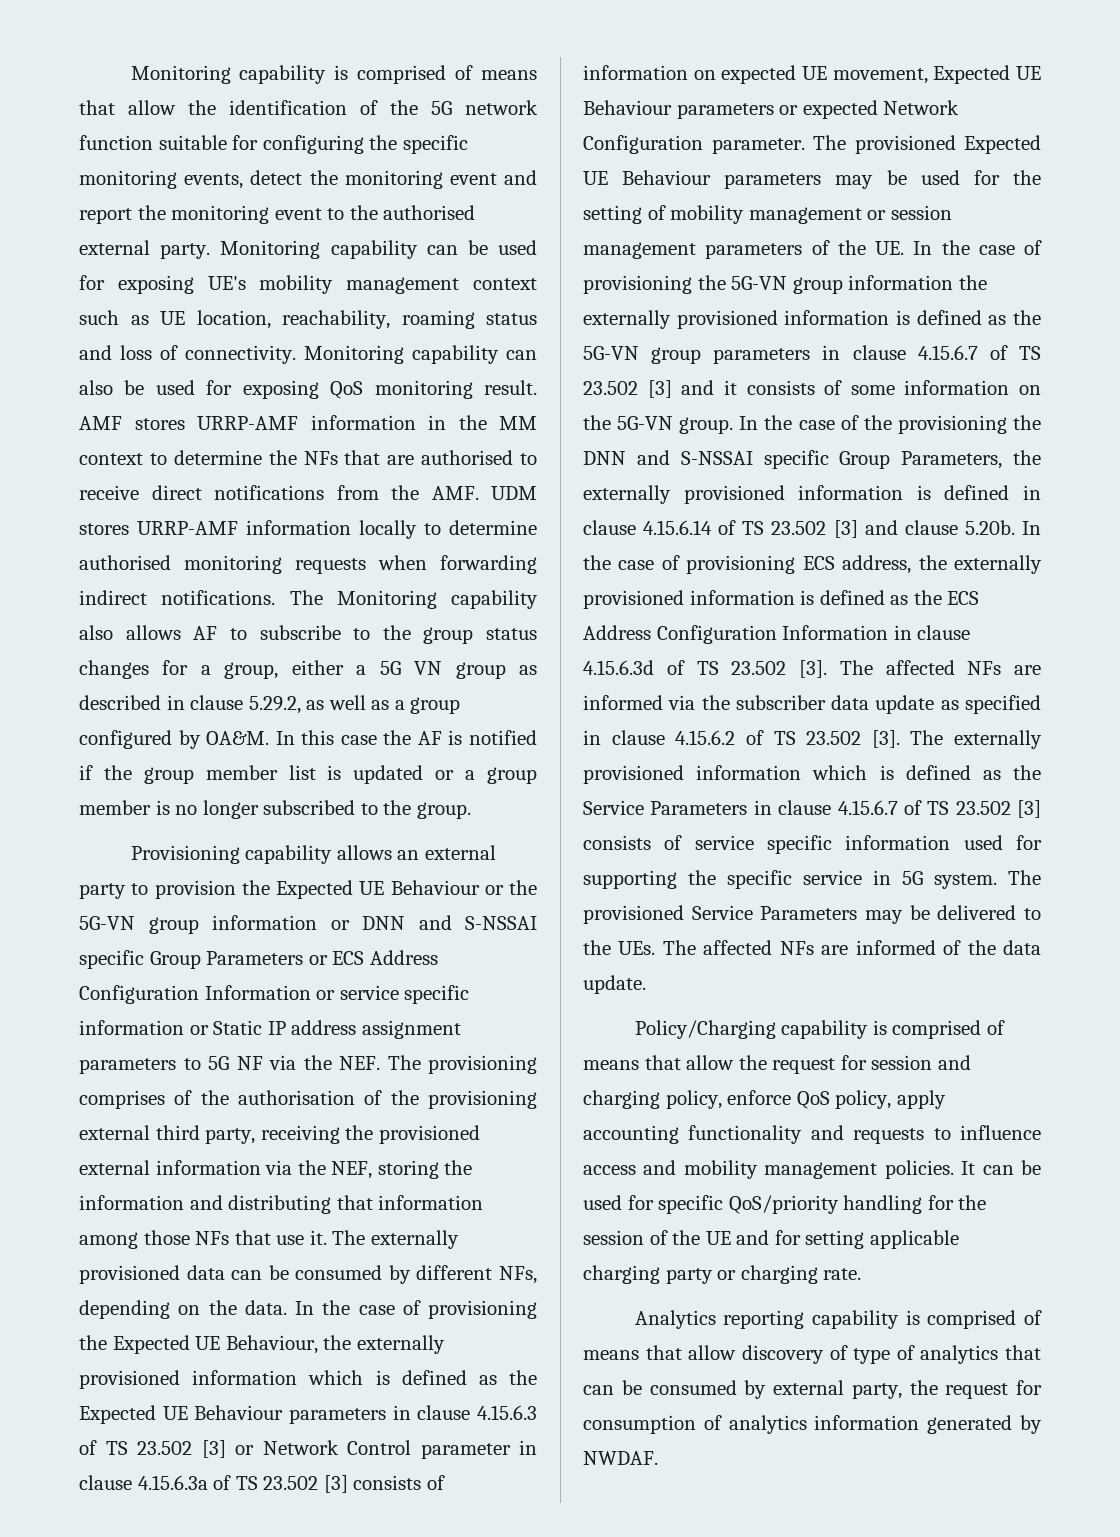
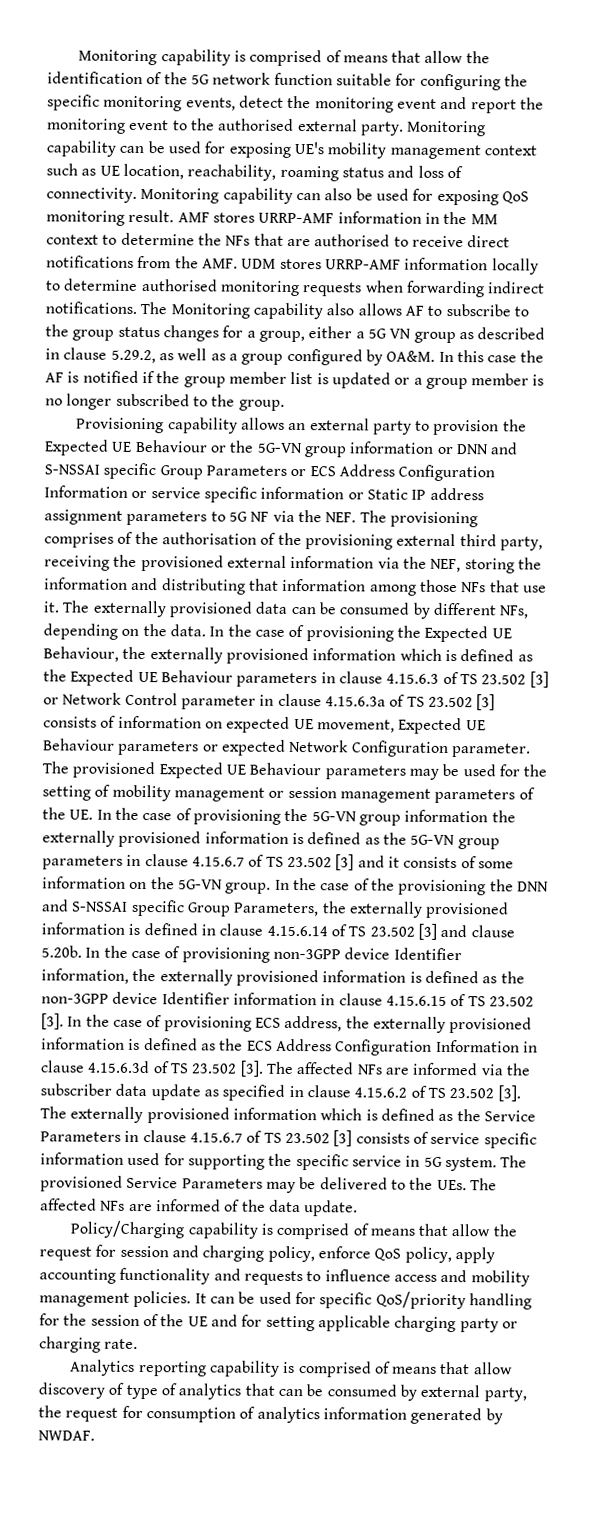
(796, 564) none -> [272,947,462,961] [41,968,525,987] [41,991,534,1007] [41,1013,252,1032] non-3GPP device Identifier information, the externally provisioned information is defined as the non-3GPP device Identifier information in clause 4.15.6.15 of TS 23.502 [3]. In the case of provisioning

